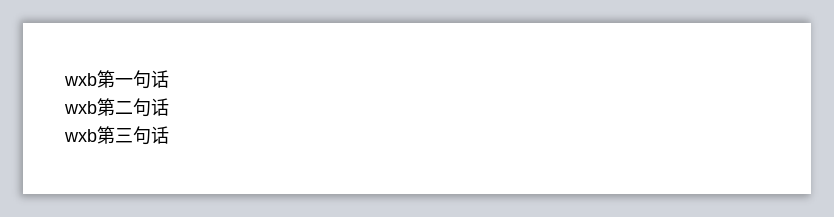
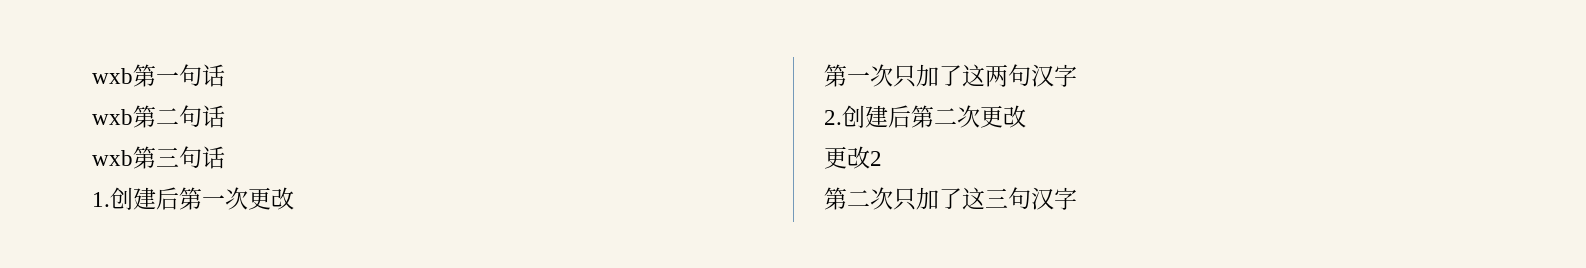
(169, 135) none -> [92,187,294,210] [824,64,1077,88] [824,105,1026,128] [824,146,882,169] [824,187,1077,211] // 1.创建后第一次更改 // 第一次只加了这两句汉字 // 2.创建后第二次更改 // 更改2 // 第二次只加了这三句汉字

